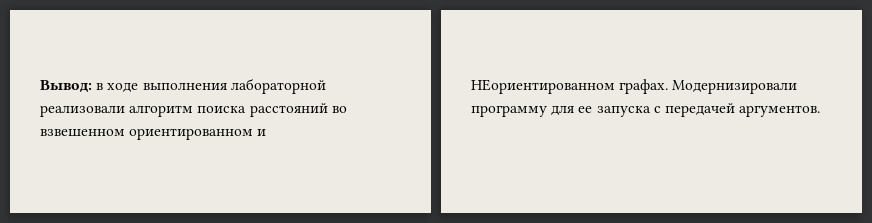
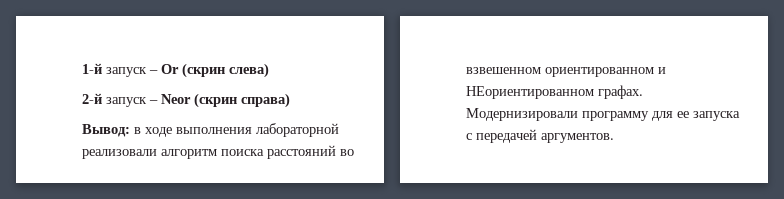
(40, 86) none -> [82,63,269,78] [82,93,290,108] 1-й запуск – Or (скрин слева) // 2-й запуск – Neor (скрин справа) //

